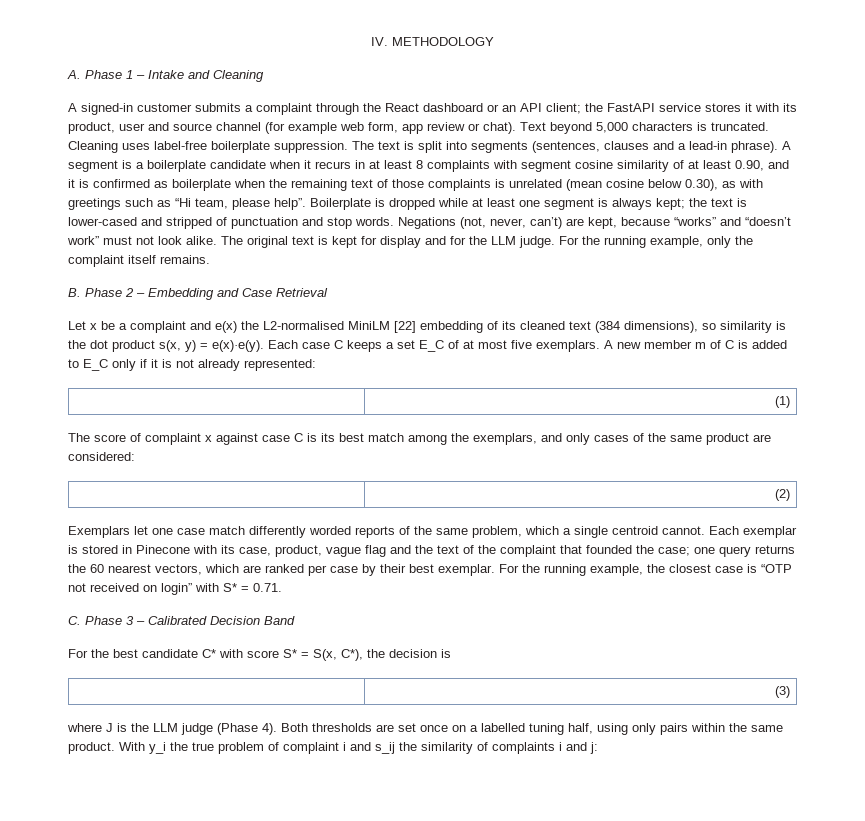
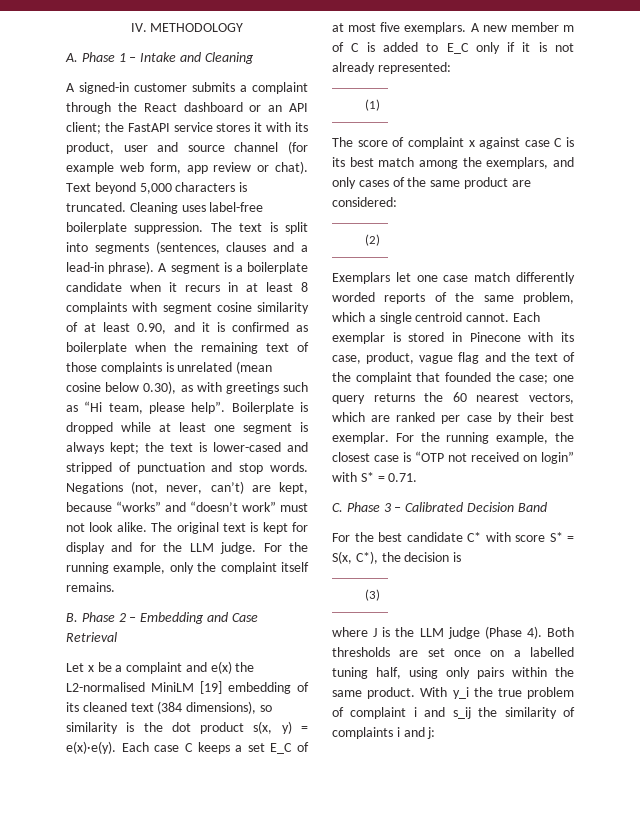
[394,321,416,333] [22] -> [200,681,222,694] [19]

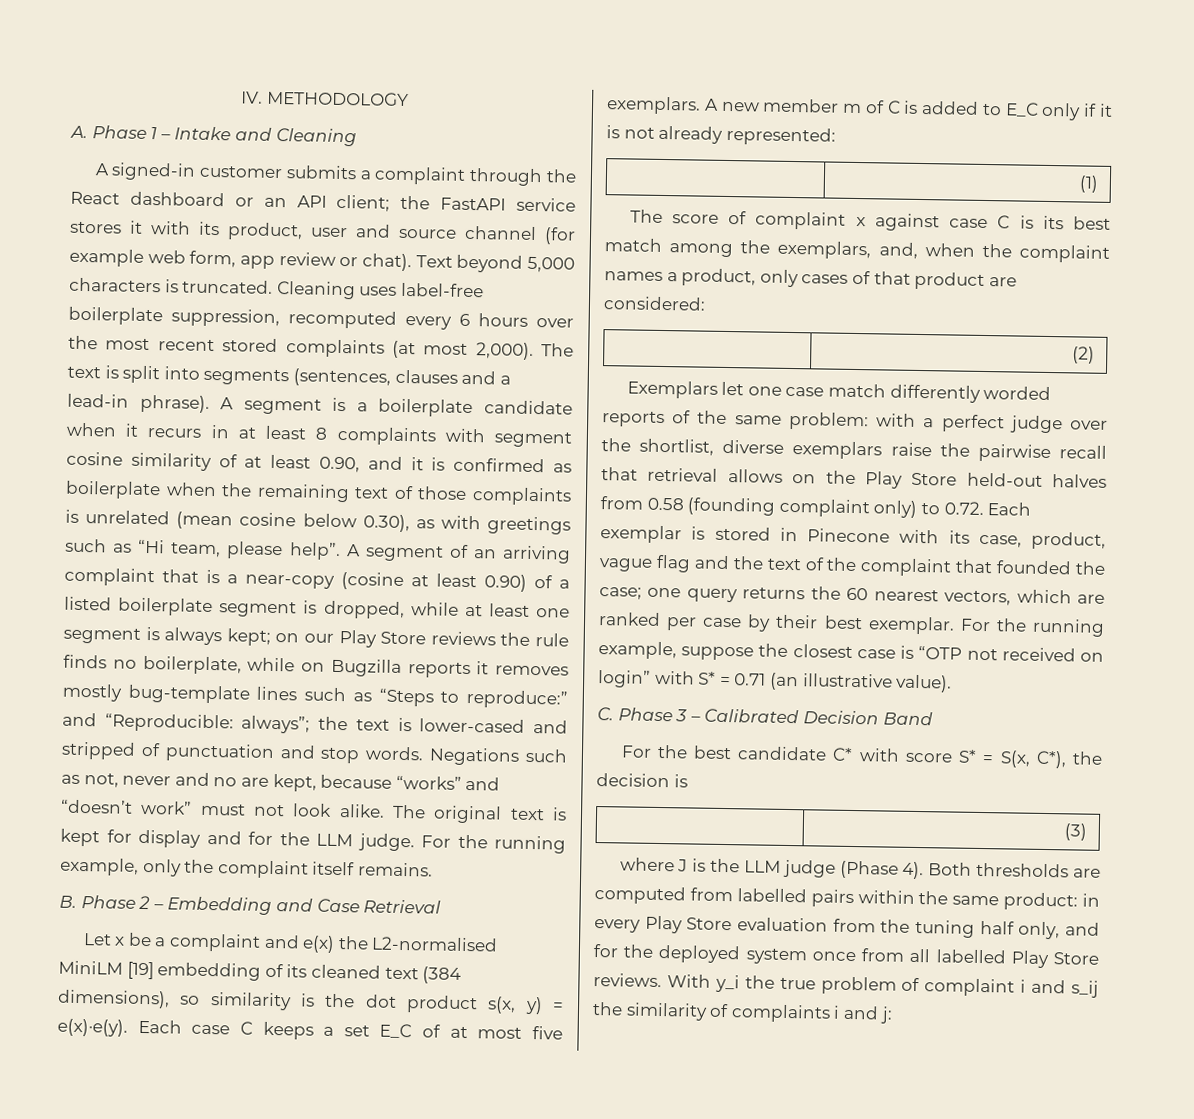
[134,222,204,234] suppression. -> [171,308,574,330] [68,335,534,360] suppression, recomputed every 6 hours over the most recent stored complaints (at most 2,000).
[231,402,308,414] [66,422,113,434] Boilerplate is dropped -> [346,544,572,564] [64,567,570,592] [64,596,405,620] A segment of an arriving complaint that is a near-copy (cosine at least 0.90) of a listed boilerplate segment is dropped,
(139, 448) none -> [275,629,570,648] [63,654,569,679] [62,683,568,709] [62,712,311,734] on our Play Store reviews the rule finds no boilerplate, while on Bugzilla reports it removes mostly bug-template lines such as “Steps to reproduce:” and “Reproducible: always”;
[131,481,244,494] (not, never, can’t) -> [525,748,568,763] [61,772,238,788] such as not, never and no
[553,157,574,167] and -> [878,242,1110,263] [604,268,757,287] and, when the complaint names a product,
[407,177,461,187] the same -> [873,271,911,285] that
[523,292,574,304] [332,312,510,324] problem, which a single centroid cannot. -> [788,411,1108,434] [601,438,1107,463] [601,467,1107,489] [600,496,984,518] problem: with a perfect judge over the shortlist, diverse exemplars raise the pairwise recall that retrieval allows on the Play Store held-out halves from 0.58 (founding complaint only) to 0.72.
(549, 438) none -> [681,646,755,661] suppose
[388,473,418,482] 0.71. -> [734,672,953,693] 0.71 (an illustrative value).
[427,647,574,657] [332,667,574,679] [332,687,416,699] set once on a labelled tuning half, using only pairs within the same product. -> [594,886,1100,911] [594,915,1100,940] [593,944,1099,969] [593,972,662,988] computed from labelled pairs within the same product: in every Play Store evaluation from the tuning half only, and for the deployed system once from all labelled Play Store reviews.

